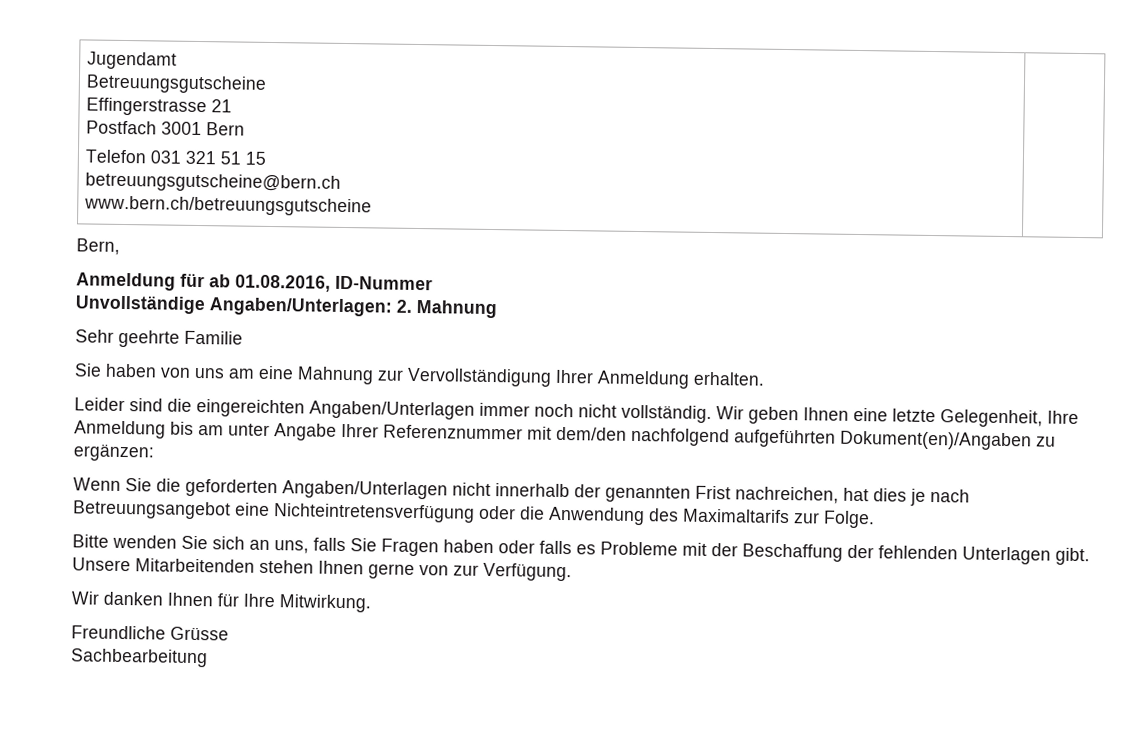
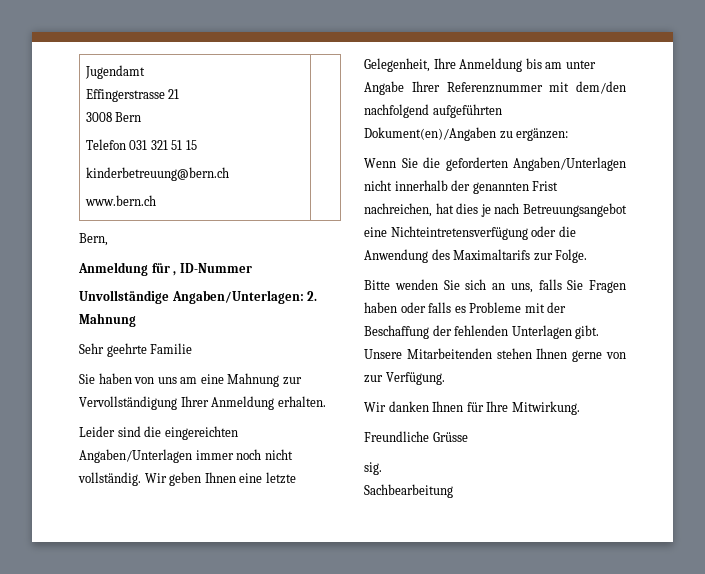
[86,74,268,94] // Betreuungsgutscheine -> (145, 72) none
[86,120,203,136] Postfach 3001 -> [85,112,112,122] 3008
[85,172,342,193] [84,195,373,217] betreuungsgutscheine@bern.ch // www.bern.ch/betreuungsgutscheine -> [85,167,229,181] [84,195,156,206] kinderbetreuung@bern.ch // www.bern.ch
[209,274,331,292] ab 01.08.2016, -> [173,271,177,276] ,
(229, 633) none -> [364,462,382,475] // sig.

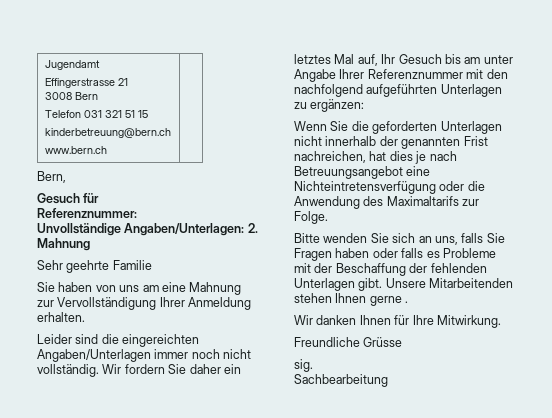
[78,262,252,276] Anmeldung für , ID-Nummer -> [37,193,100,204] [37,208,137,218] Gesuch für // Referenznummer:
[169,472,296,486] [364,58,523,72] geben Ihnen eine letzte Gelegenheit, Ihre Anmeldung -> [124,364,241,374] [294,54,442,66] fordern Sie daher ein letztes Mal auf, Ihr Gesuch
[576,81,626,94] dem/den -> [486,69,508,79] den
[364,127,496,141] Dokument(en)/Angaben -> [440,84,502,97] Unterlagen
[513,157,626,171] Angaben/Unterlagen -> [440,121,502,134] Unterlagen
[606,352,626,359] [364,372,445,385] von zur Verfügung. -> [405,301,409,303] .

